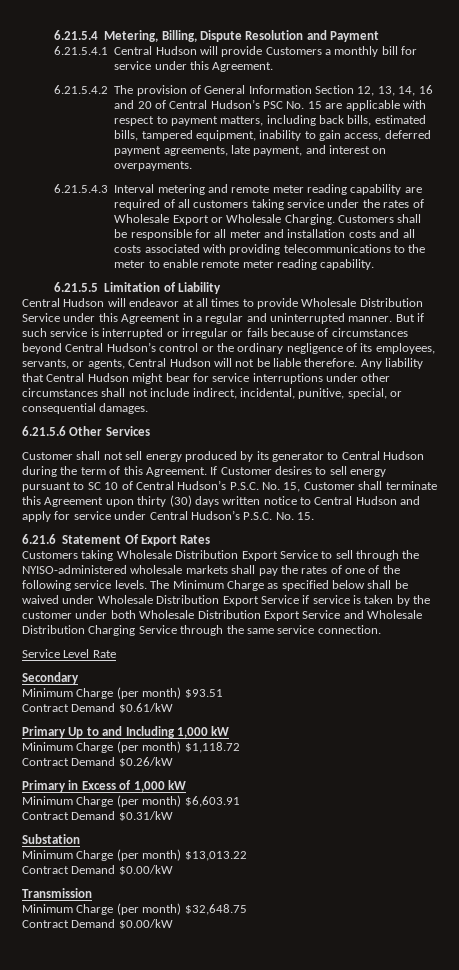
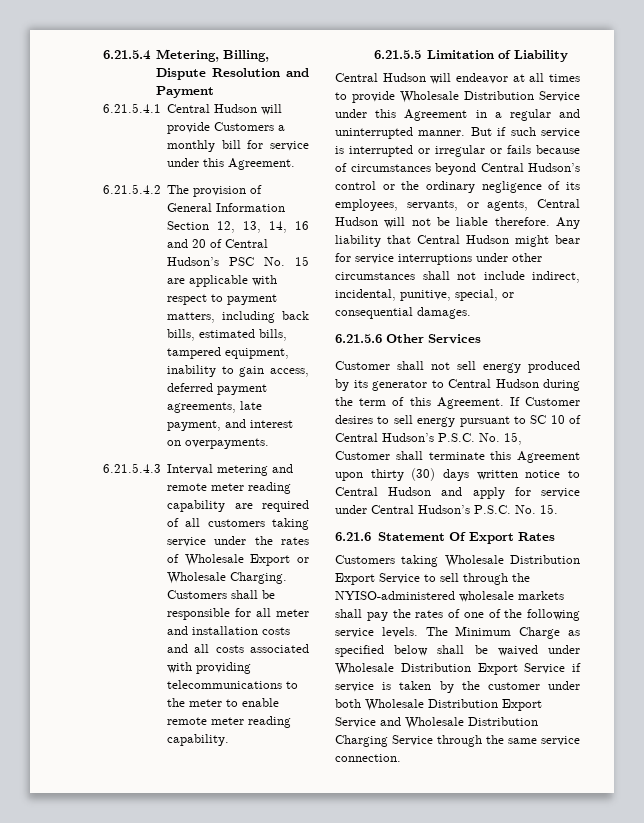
[22,649,116,658] [22,672,79,684] [22,687,223,699] [22,703,173,713] [22,726,230,738] [22,741,240,753] [22,757,173,767] [22,780,186,792] [22,795,240,807] [22,811,173,821] [22,834,80,844] [22,849,247,861] [22,865,173,875] [22,888,92,898] [22,903,247,915] [22,919,173,929] // Service Level Rate // Secondary // Minimum Charge (per month) $93.51 // Contract Demand $0.61/kW // Primary Up to and Including 1,000 kW // Minimum Charge (per month) $1,118.72 // Contract Demand $0.26/kW // Primary in Excess of 1,000 kW // Minimum Charge (per month) $6,603.91 // Contract Demand $0.31/kW // Substation // Minimum Charge (per month) $13,013.22 // Contract Demand $0.00/kW // Transmission // Minimum Charge (per month) $32,648.75 // Contract Demand $0.00/kW -> (401, 758) none

